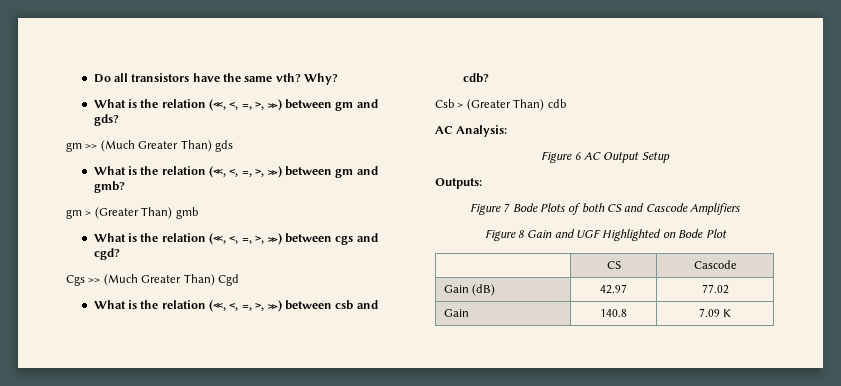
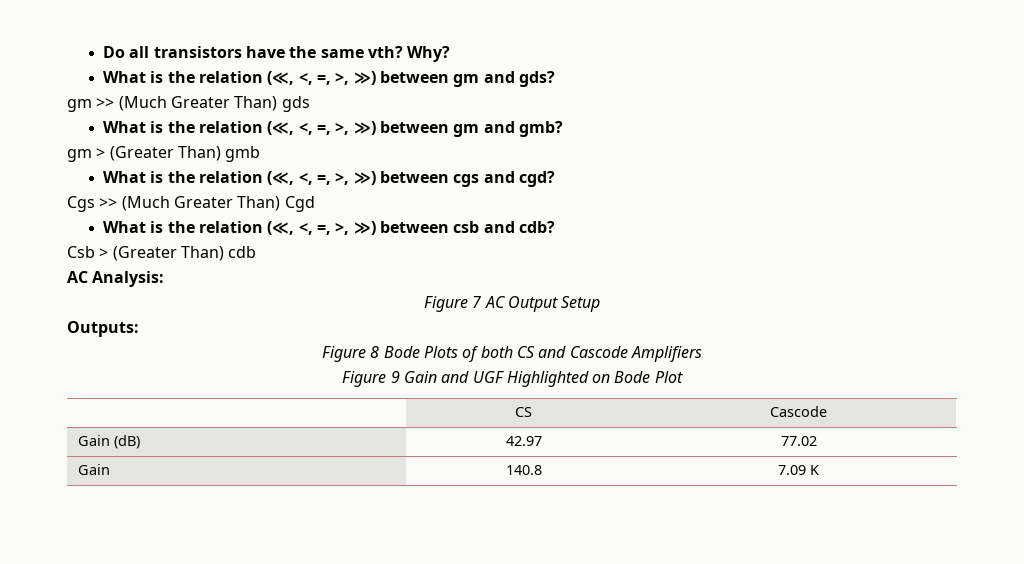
[574,152,582,160] 6 -> [472,296,482,308] 7
[503,203,511,212] 7 -> [370,346,380,358] 8
[517,230,524,238] 8 -> [390,371,400,383] 9

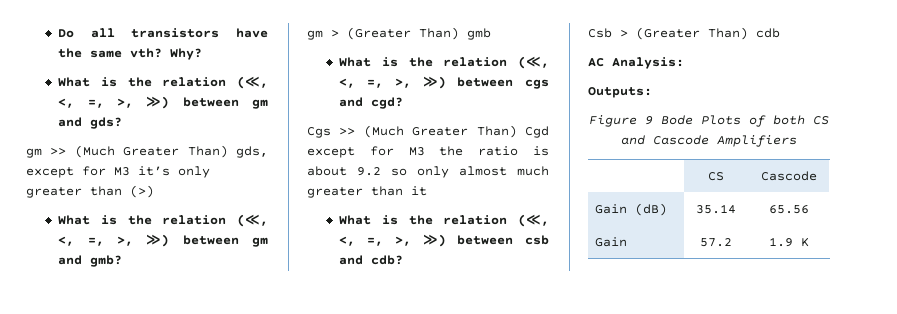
[281,96,310,112] gds -> [236,146,268,158] [26,166,210,178] [26,185,154,198] gds, except for M3 it’s only greater than (>)
(315, 204) none -> [307,146,549,158] [307,166,549,178] [307,186,427,198] except for M3 the ratio is about 9.2 so only almost much greater than it
[423,296,601,312] // Figure 7 AC Output Setup -> (684, 63) none
[370,346,380,358] 8 -> [645,116,653,125] 9
[342,371,683,387] // Figure 9 Gain and UGF Highlighted on Bode Plot -> (797, 141) none
[505,436,542,446] [780,436,817,446] 42.97 | 77.02 -> [696,204,736,214] [768,205,809,214] 35.14 | 65.56
[505,465,542,475] [777,465,806,475] 140.8 | 7.09 -> [700,238,732,247] [768,237,793,247] 57.2 | 1.9

